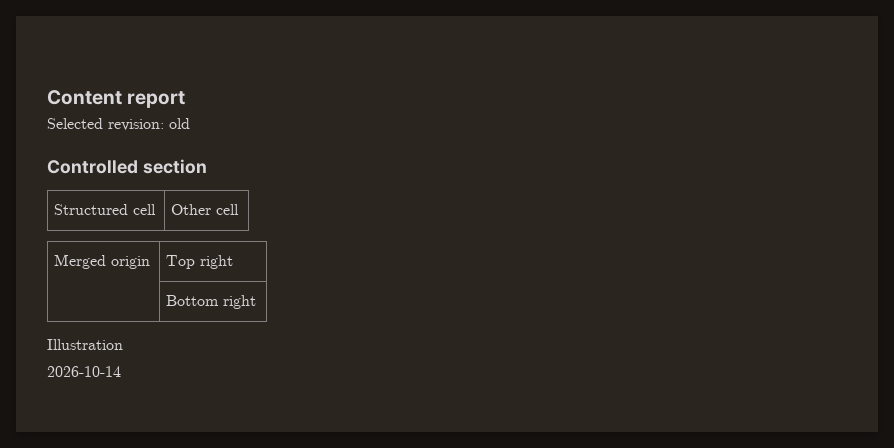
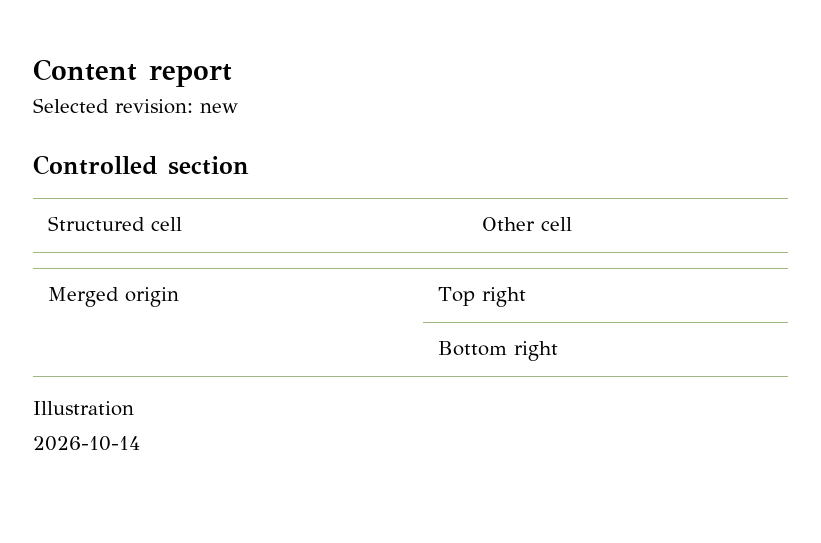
[169,118,190,129] old -> [200,103,238,113] new

